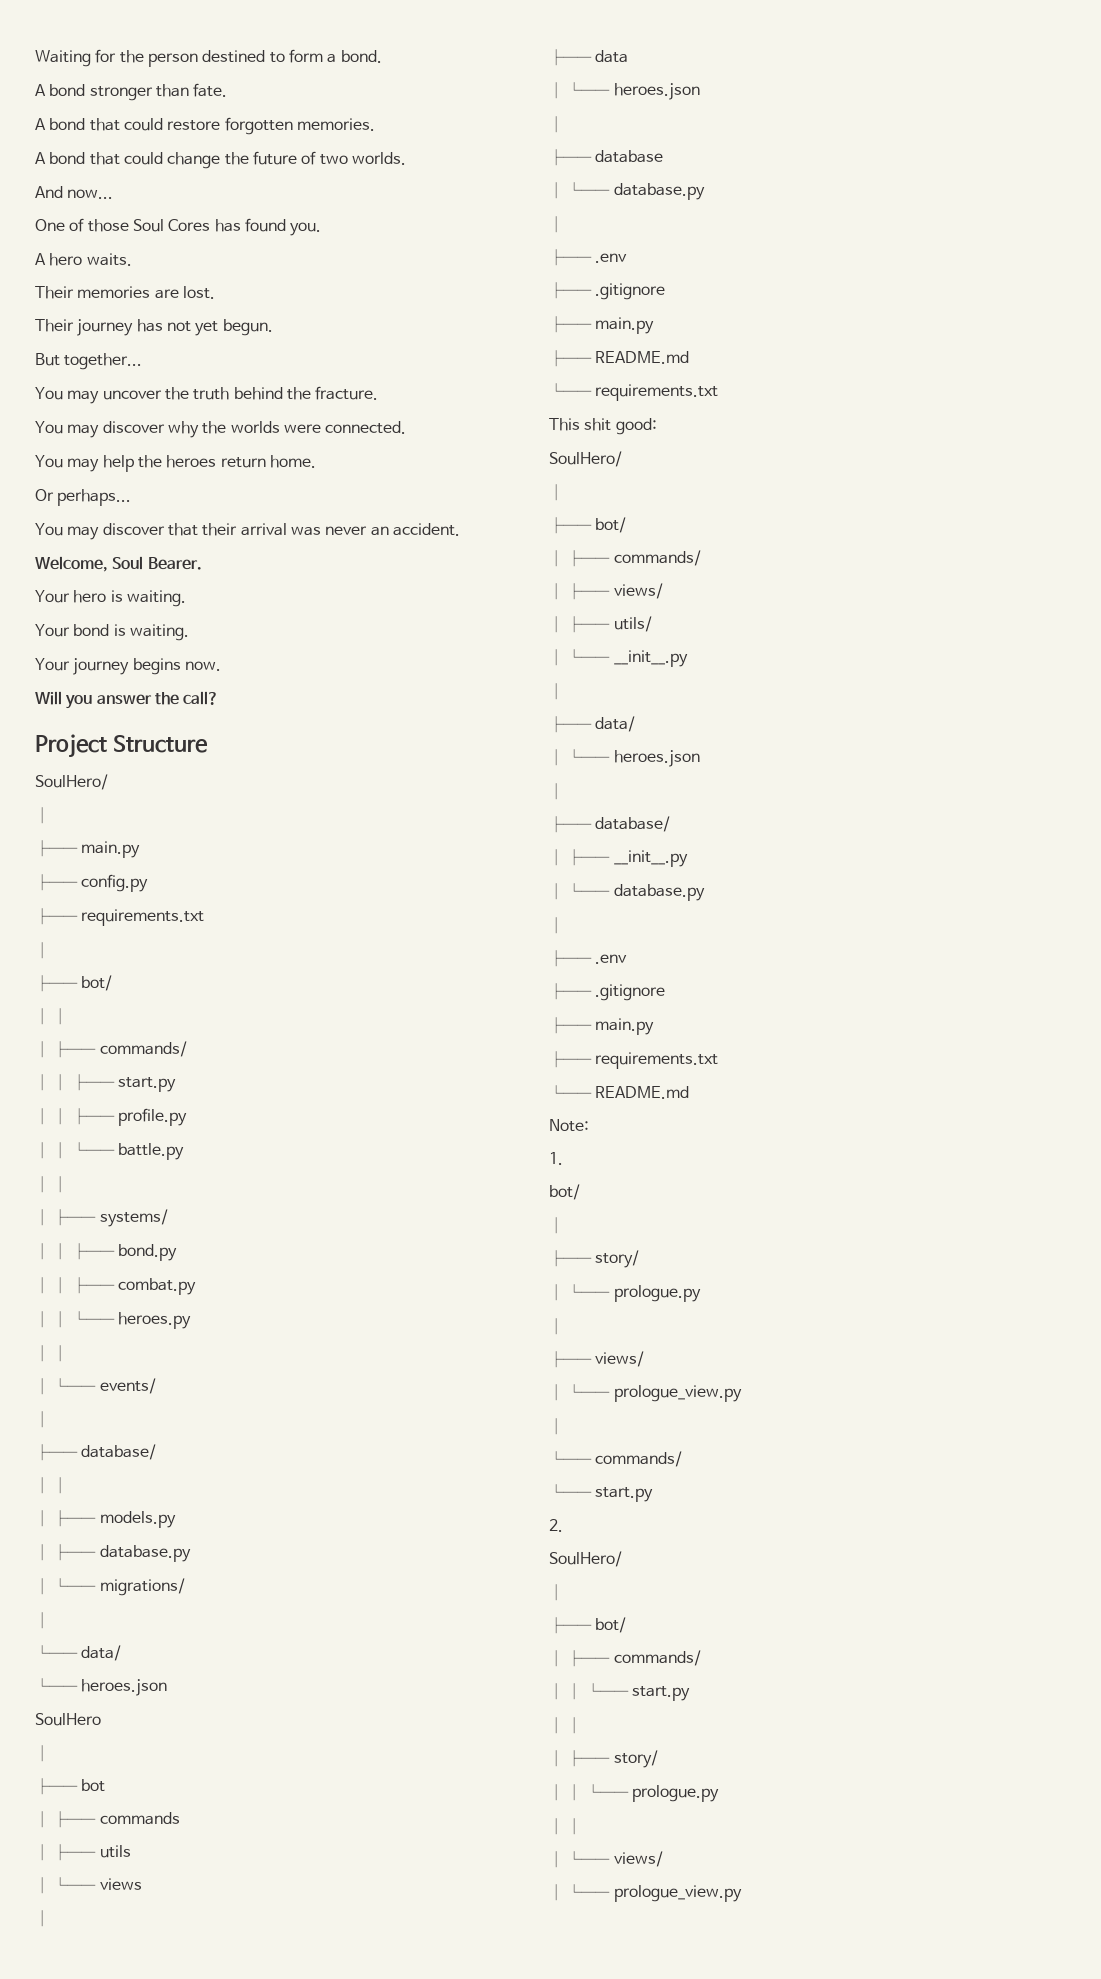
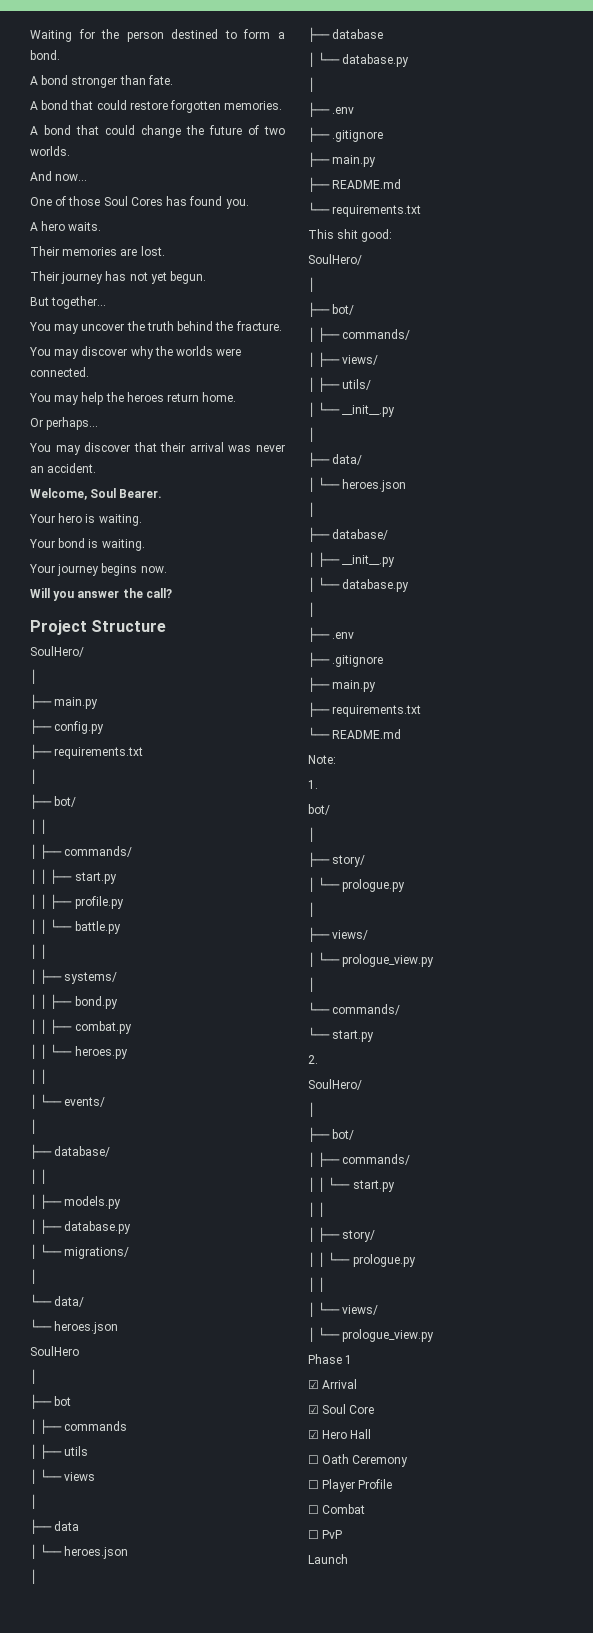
(742, 1893) none -> [308,1354,353,1364] [308,1379,358,1389] [308,1404,375,1414] [308,1429,372,1439] [308,1454,409,1467] [308,1479,393,1492] [308,1504,366,1514] [308,1530,343,1539] [308,1554,348,1564] // Phase 1 // ☑ Arrival // ☑ Soul Core // ☑ Hero Hall // ☐ Oath Ceremony // ☐ Player Profile // ☐ Combat // ☐ PvP // Launch

